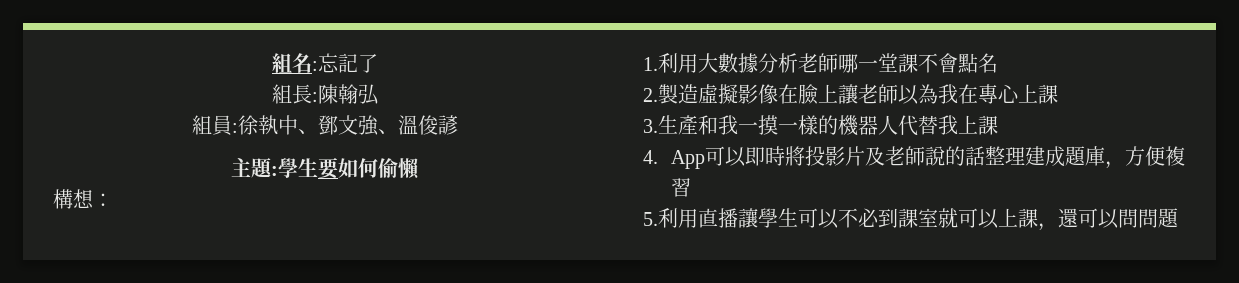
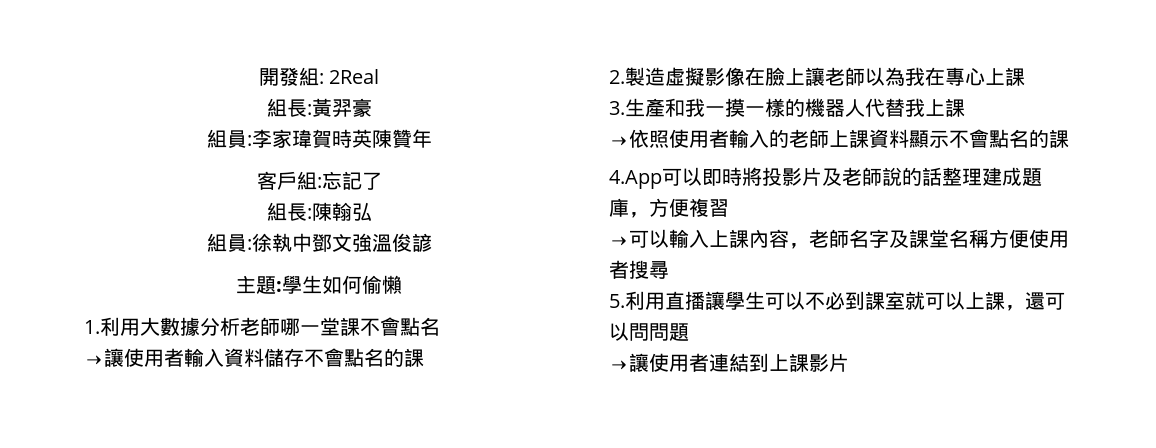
[271,53,312,73] 組名 -> [258,67,380,86] [266,98,372,117] [206,129,432,148] [256,171,317,190] 開發組: 2Real // 組長:黃羿豪 // 組員:李家瑋賀時英陳贊年 // 客戶組
[297,115,398,136] 、鄧文強、 -> [311,233,372,253] 鄧文強
[318,158,339,179] 要 -> (322, 284) none
[53,189,113,209] // 構想： -> (402, 284) none
(998, 63) none -> [84,348,424,367] // →讓使用者輸入資料儲存不會點名的課
[643,150,706,169] 4. App -> [609,129,1069,148] [609,170,662,189] →依照使用者輸入的老師上課資料顯示不會點名的課 // 4.App
(692, 187) none -> [609,229,1069,249] [609,260,669,279] // →可以輸入上課內容，老師名字及課堂名稱方便使用者搜尋
(1179, 218) none -> [609,353,849,372] // →讓使用者連結到上課影片

